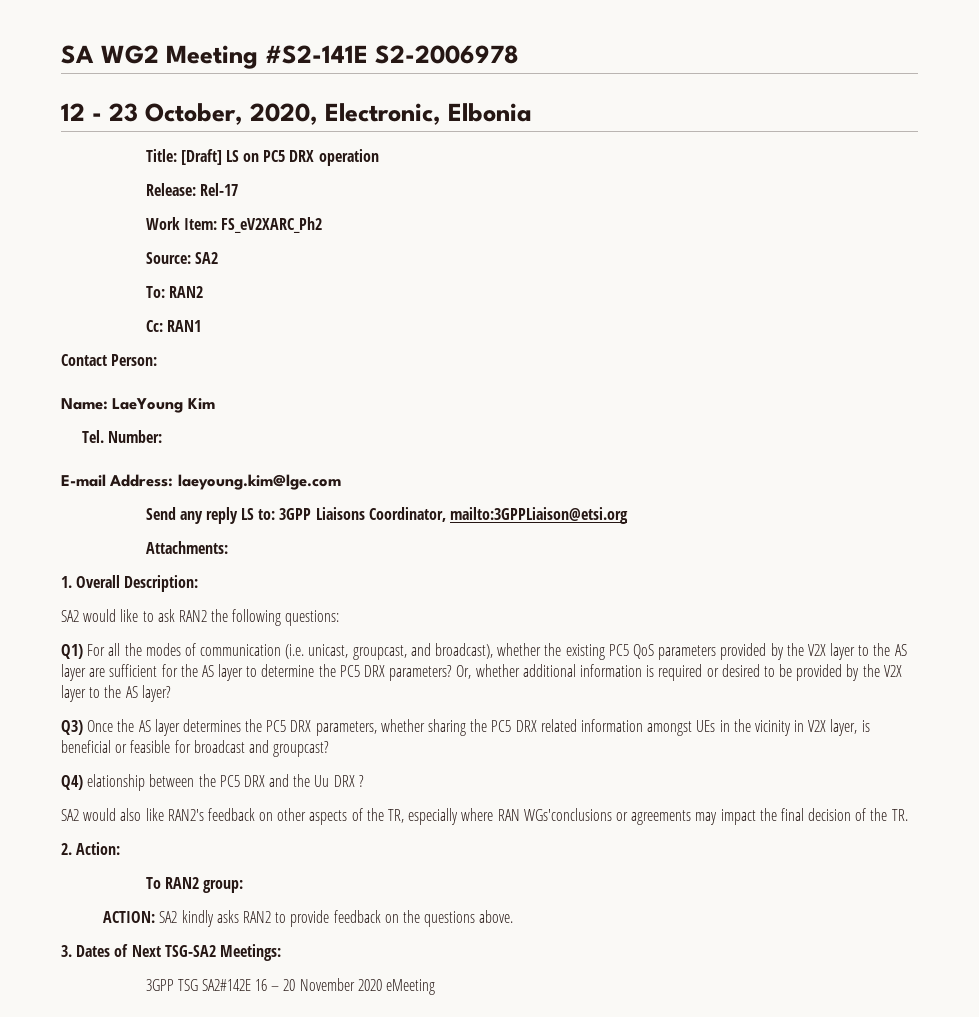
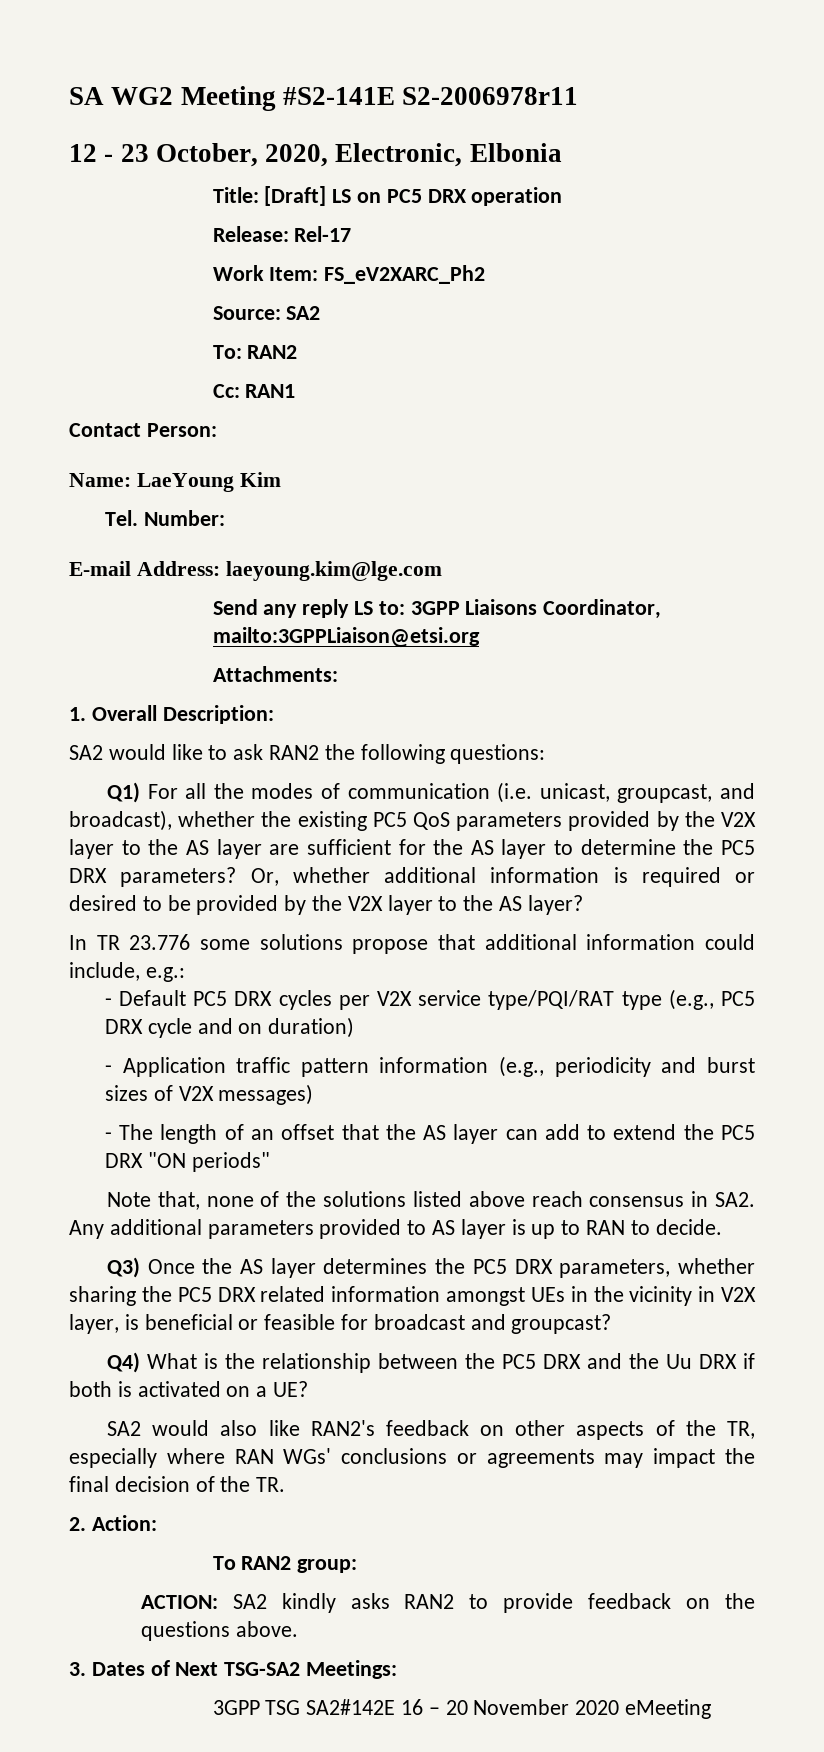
[375,45,520,64] S2-2006978 -> [402,87,579,105] S2-2006978r11
(171, 693) none -> [69,934,755,954] [69,962,185,982] [104,989,755,1010] [104,1017,355,1038] [104,1056,755,1077] [104,1084,314,1105] [104,1124,756,1144] [104,1152,270,1172] [106,1191,756,1210] [69,1219,722,1239] // In TR 23.776 some solutions propose that additional information could include, e.g.: // - Default PC5 DRX cycles per V2X service type/PQI/RAT type (e.g., PC5 DRX cycle and on duration) // - Application traffic pattern information (e.g., periodicity and burst sizes of V2X messages) // - The length of an offset that the AS layer can add to extend the PC5 DRX "ON periods" // Note that, none of the solutions listed above reach consensus in SA2. Any additional parameters provided to AS layer is up to RAN to decide.
[87,774,146,791] elationship -> [146,1353,371,1373] What is the relationship
[358,775,364,787] ? -> [742,1353,755,1369] [69,1381,309,1397] if both is activated on a UE?
[523,808,612,821] WGs'conclusions -> [283,1448,448,1464] WGs' conclusions

